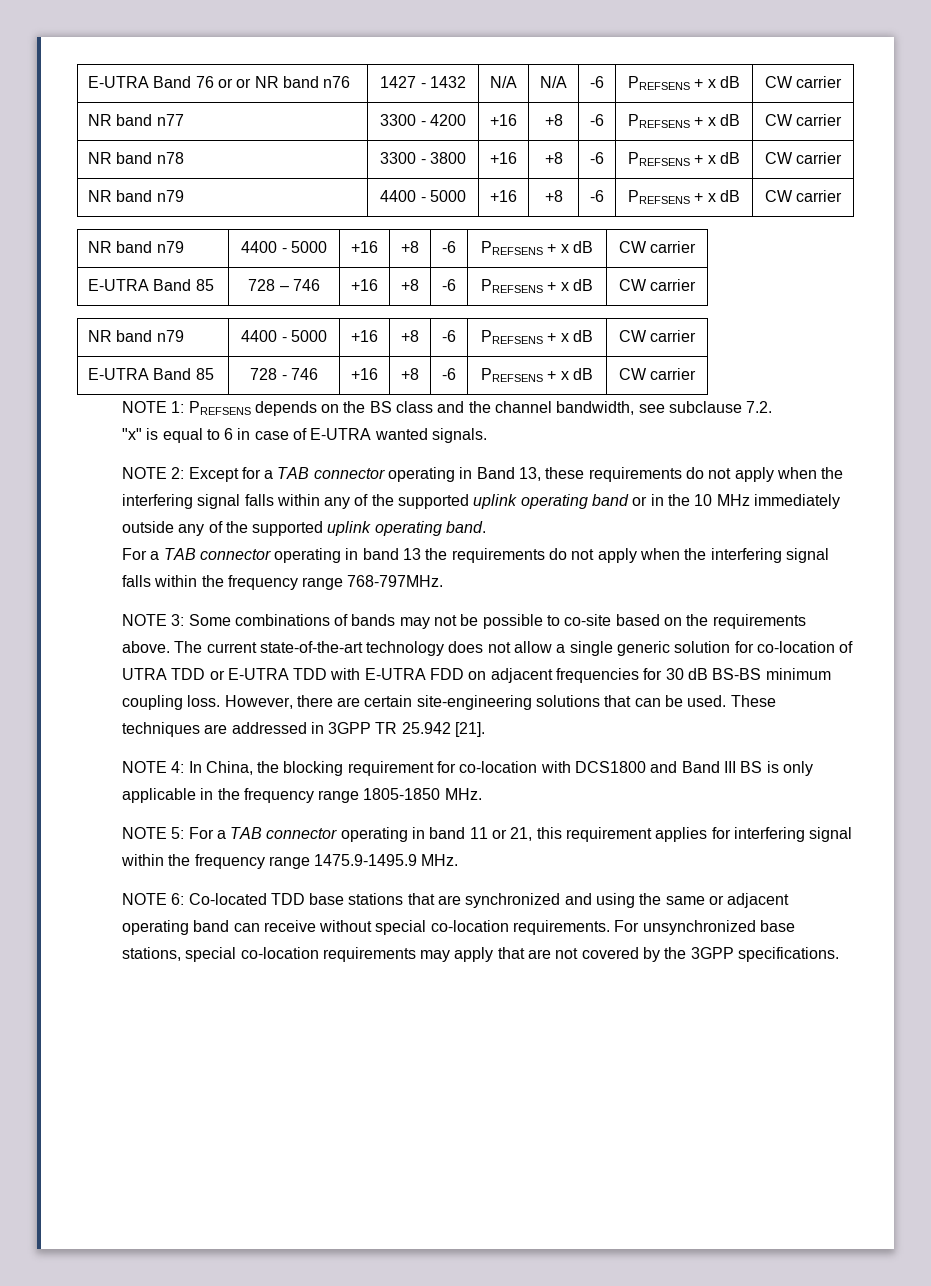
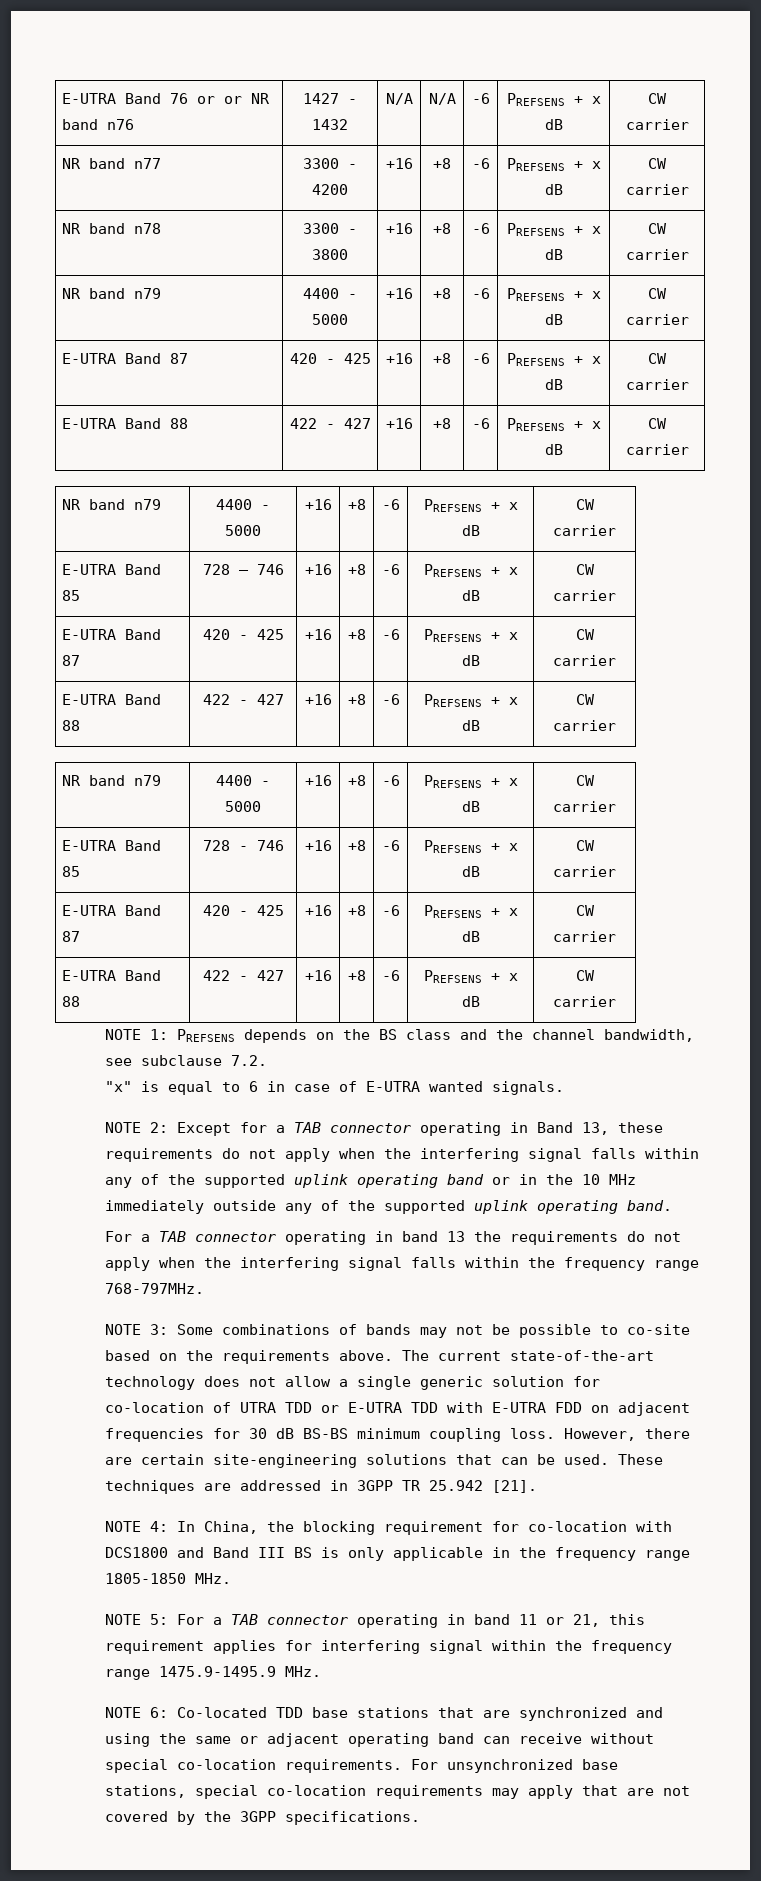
(843, 196) none -> [62,353,189,364] [289,353,371,364] [385,353,413,364] [433,353,451,364] [471,353,490,364] [506,353,601,366] [544,379,563,390] [648,353,667,364] [625,379,689,390] [62,418,189,429] [289,418,371,429] [385,418,413,429] [433,418,451,429] [471,418,490,429] [506,418,601,431] [544,444,563,455] [648,418,667,429] [625,444,689,455] // E-UTRA Band 87 | 420 - 425 | +16 | +8 | -6 | PREFSENS + x dB | CW carrier // E-UTRA Band 88 | 422 - 427 | +16 | +8 | -6 | PREFSENS + x dB | CW carrier
(697, 285) none -> [62,629,162,640] [62,655,81,666] [202,629,284,640] [304,629,332,640] [347,629,366,640] [381,629,400,640] [423,629,518,642] [461,655,480,666] [575,629,595,640] [553,655,616,666] [62,694,162,705] [62,720,81,731] [202,694,284,705] [304,694,332,705] [347,694,366,705] [381,694,400,705] [423,694,518,707] [461,720,480,731] [575,694,595,705] [553,720,616,731] // E-UTRA Band 87 | 420 - 425 | +16 | +8 | -6 | PREFSENS + x dB | CW carrier // E-UTRA Band 88 | 422 - 427 | +16 | +8 | -6 | PREFSENS + x dB | CW carrier
(697, 374) none -> [62,905,162,916] [62,931,81,942] [202,905,284,916] [304,905,332,916] [347,905,366,916] [381,905,400,916] [423,905,518,918] [461,931,480,942] [575,905,595,916] [553,931,616,942] [62,970,162,981] [62,996,81,1007] [202,970,284,981] [304,970,332,981] [347,970,366,981] [381,970,400,981] [423,970,518,983] [461,996,480,1007] [575,970,595,981] [553,996,616,1007] // E-UTRA Band 87 | 420 - 425 | +16 | +8 | -6 | PREFSENS + x dB | CW carrier // E-UTRA Band 88 | 422 - 427 | +16 | +8 | -6 | PREFSENS + x dB | CW carrier

